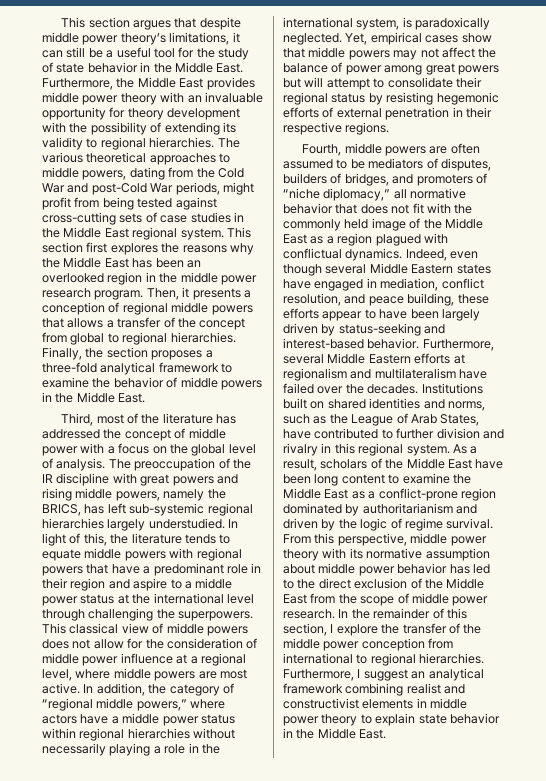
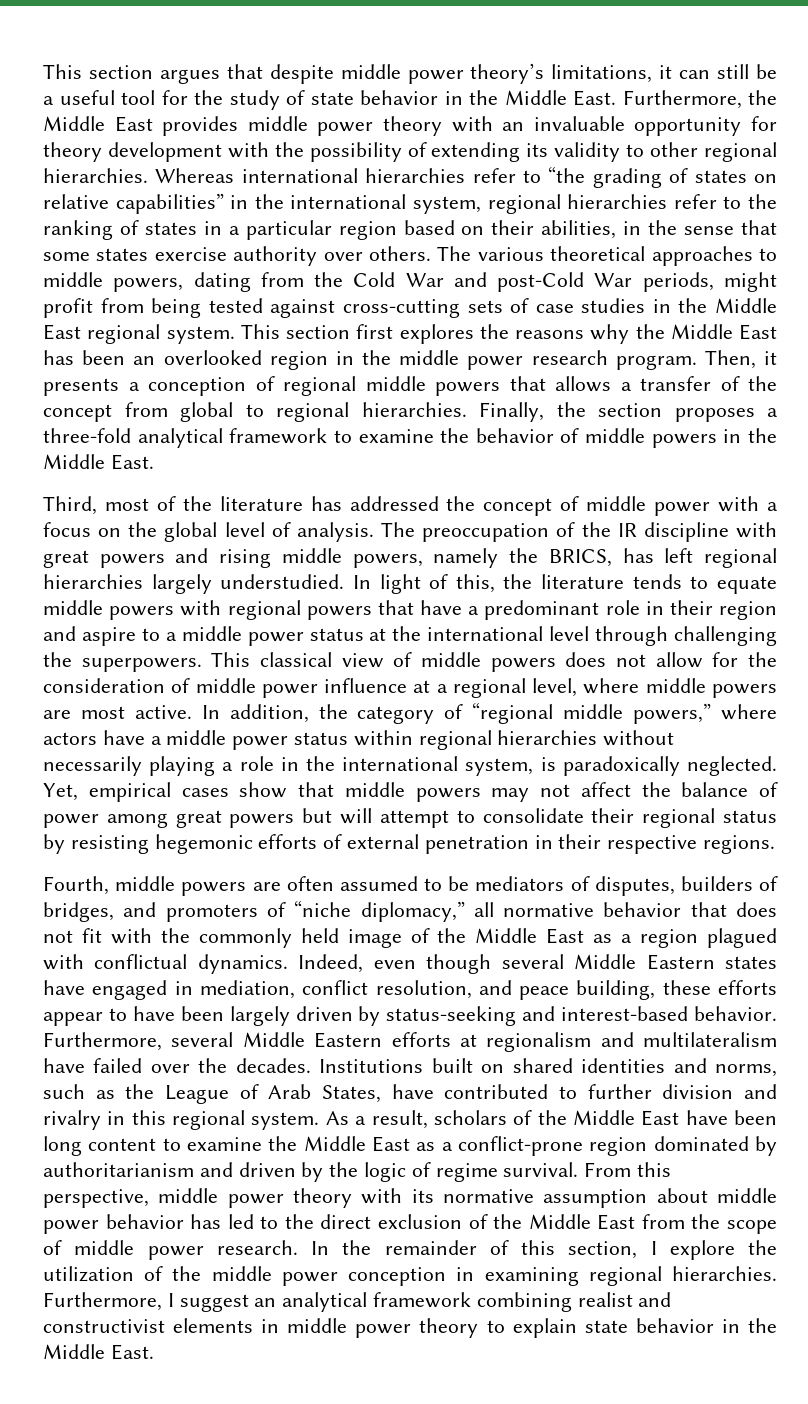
[100,137,215,150] regional hierarchies. -> [650,142,778,162] [43,166,777,188] [43,193,777,214] [43,220,778,240] [43,246,431,266] other regional hierarchies. Whereas international hierarchies refer to “the grading of states on relative capabilities” in the international system, regional hierarchies refer to the ranking of states in a particular region based on their abilities, in the sense that some states exercise authority over others.
[129,503,205,516] sub-systemic -> (694, 555) none
[402,623,447,634] transfer -> [43,1266,134,1282] utilization
[428,638,454,649] [283,653,368,664] from international to -> [456,1267,579,1286] in examining

